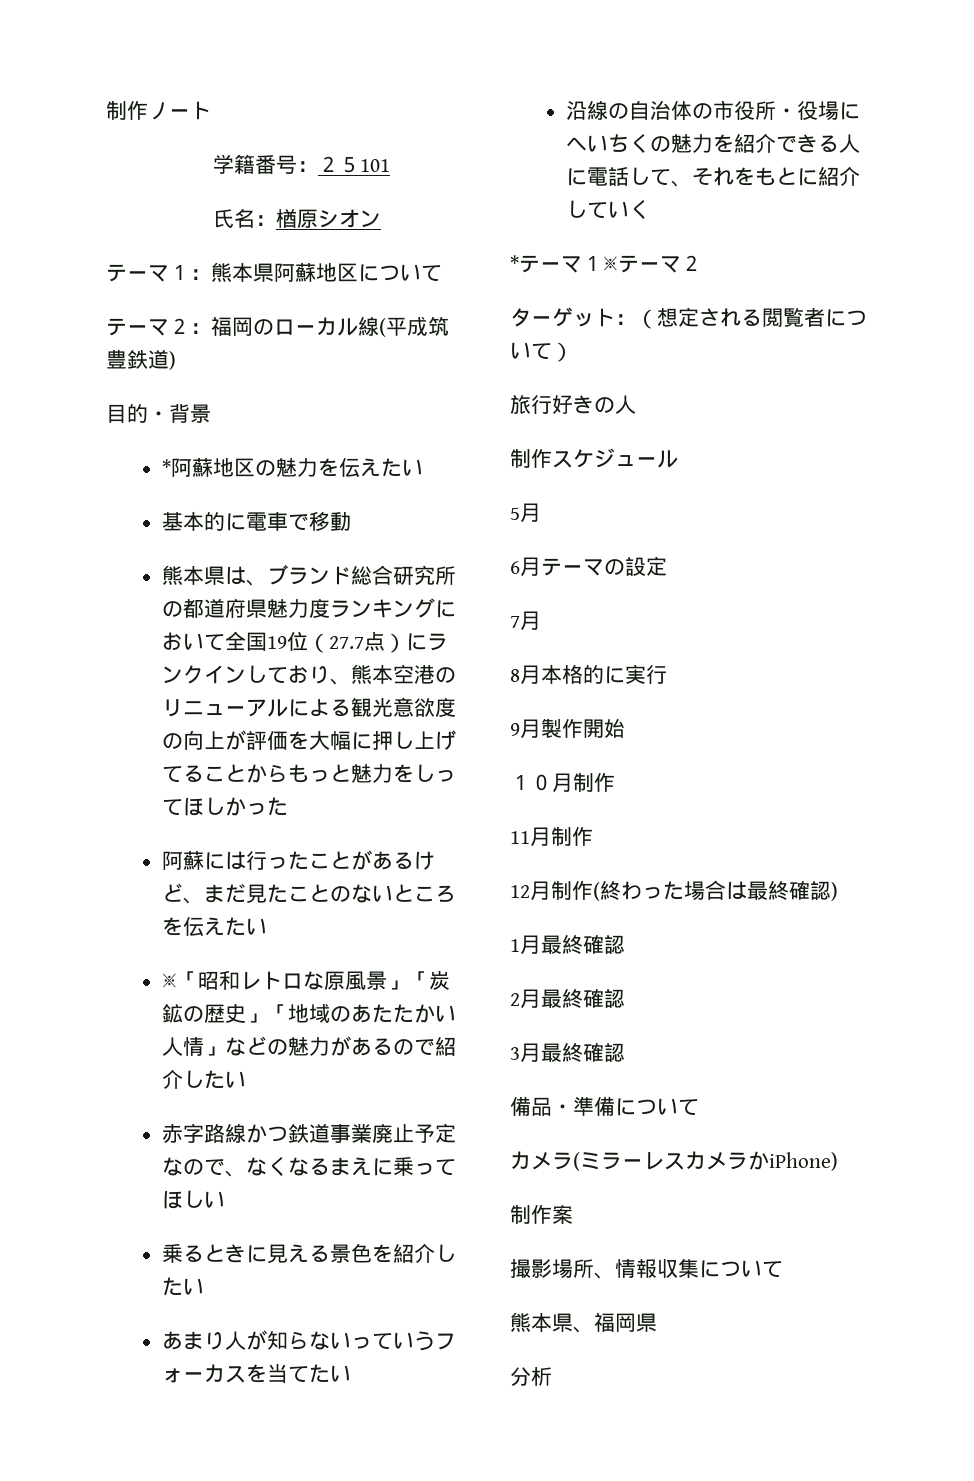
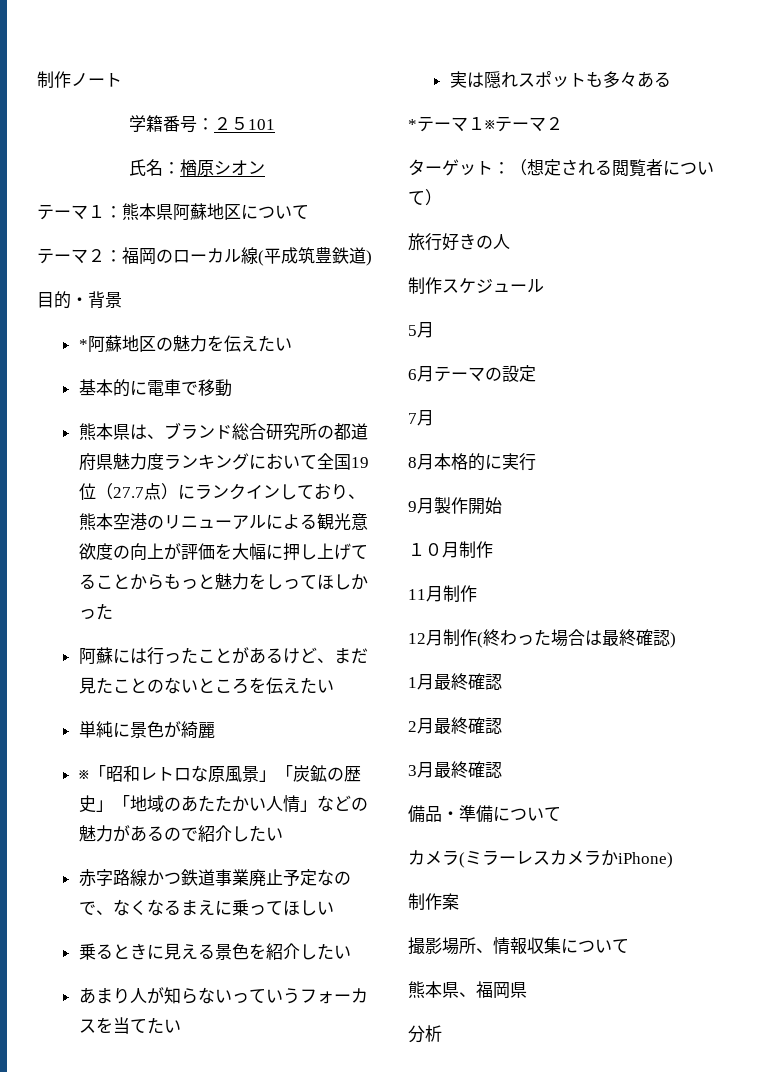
(268, 926) none -> [78,721,215,739] // 単純に景色が綺麗
[566,100,861,121] [566,134,861,153] [566,167,861,187] [566,200,651,219] 沿線の自治体の市役所・役場にへいちくの魅力を紹介できる人に電話して、それをもとに紹介していく -> [449,71,671,88] 実は隠れスポットも多々ある

